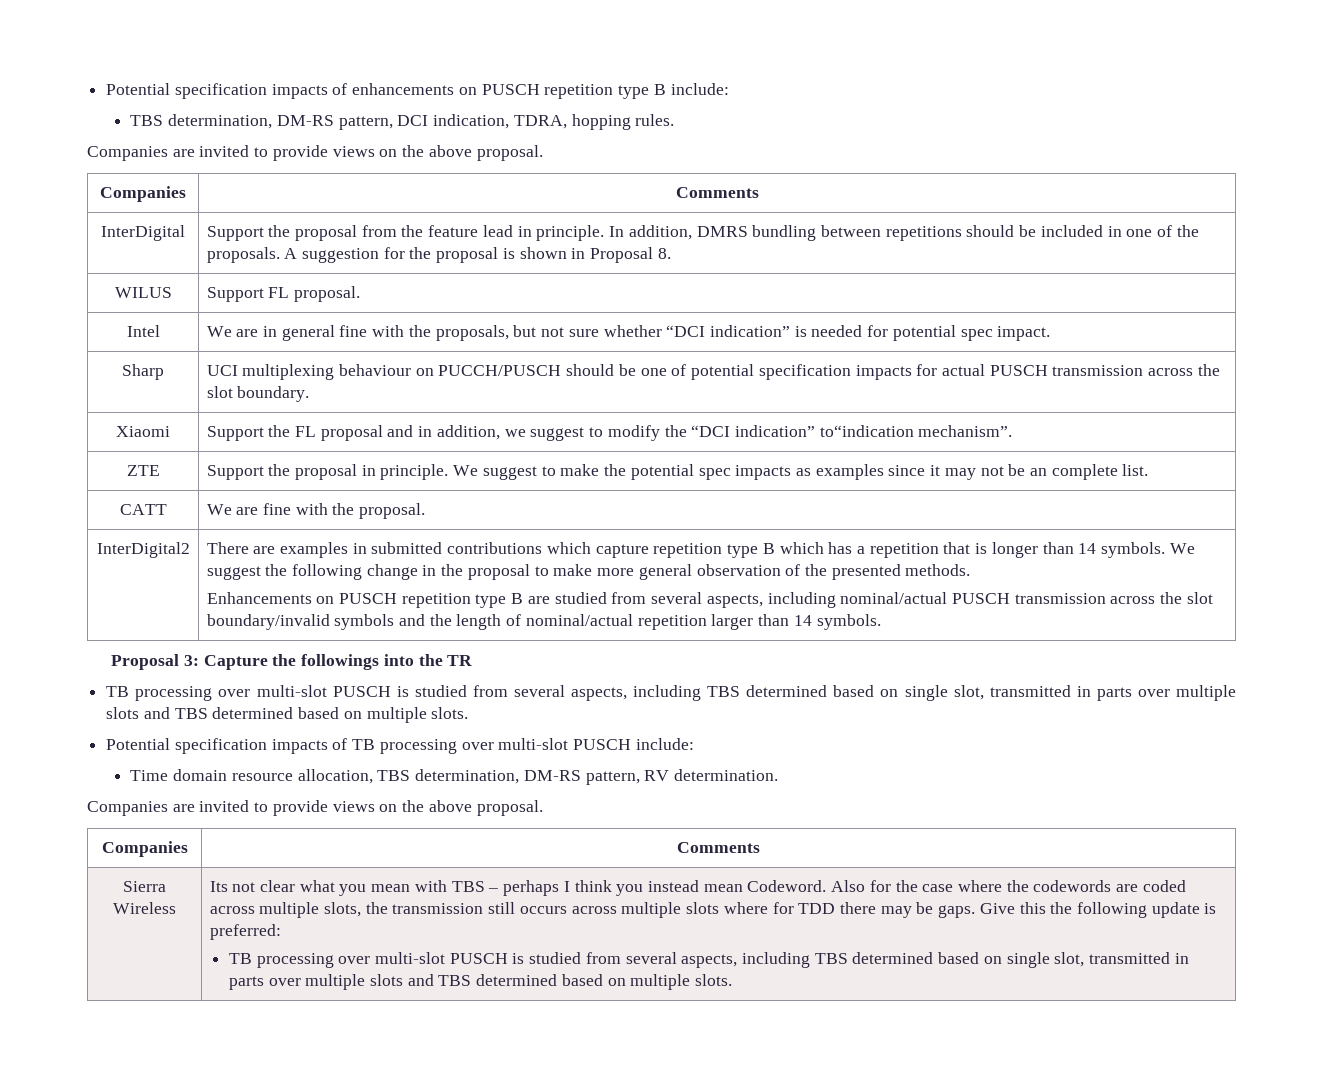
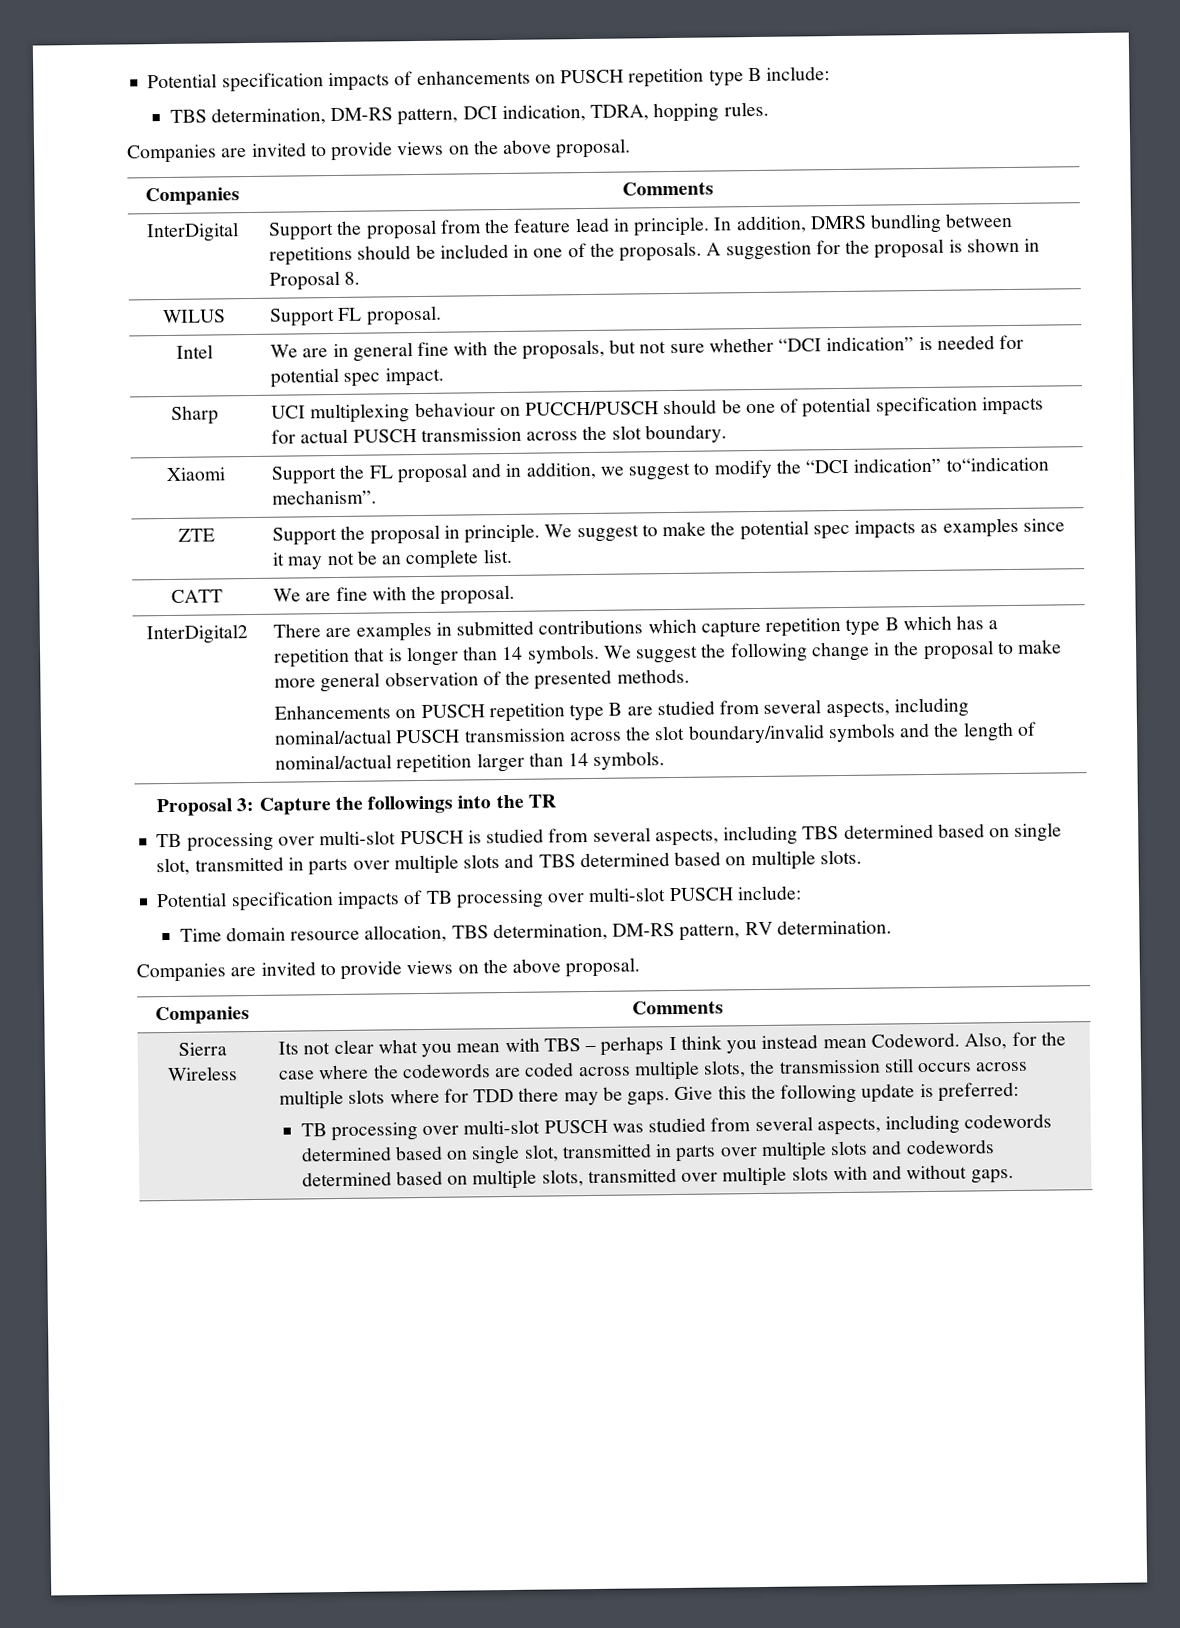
[831,880,866,892] Also -> [964,1032,1008,1050] Also,
[512,952,848,968] is studied from several aspects, including TBS -> [611,1113,1053,1136] was studied from several aspects, including codewords
[438,974,733,990] TBS determined based on multiple slots. -> [905,1139,995,1155] [301,1164,1014,1190] codewords determined based on multiple slots, transmitted over multiple slots with and without gaps.

